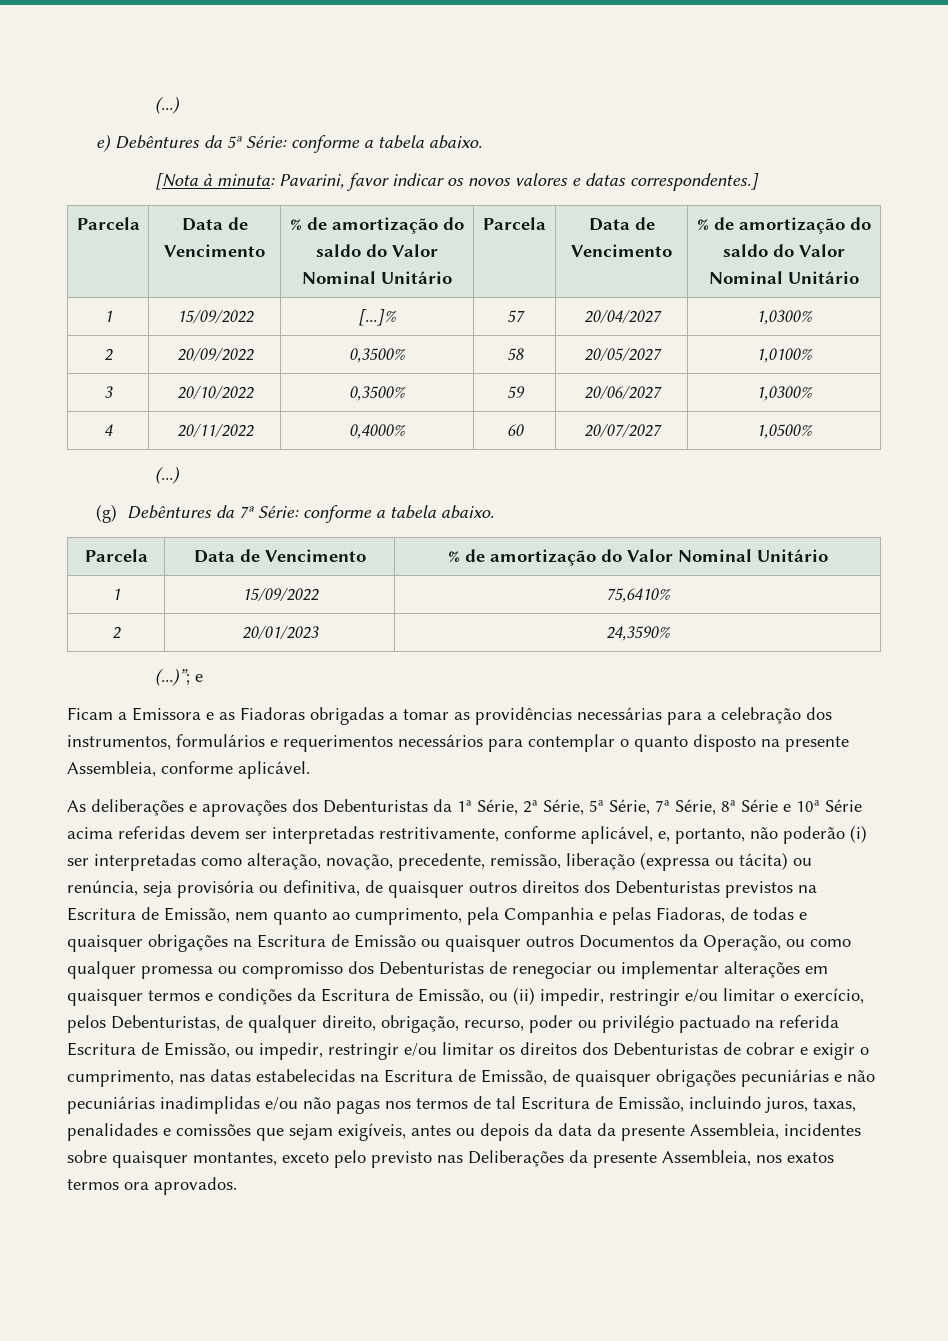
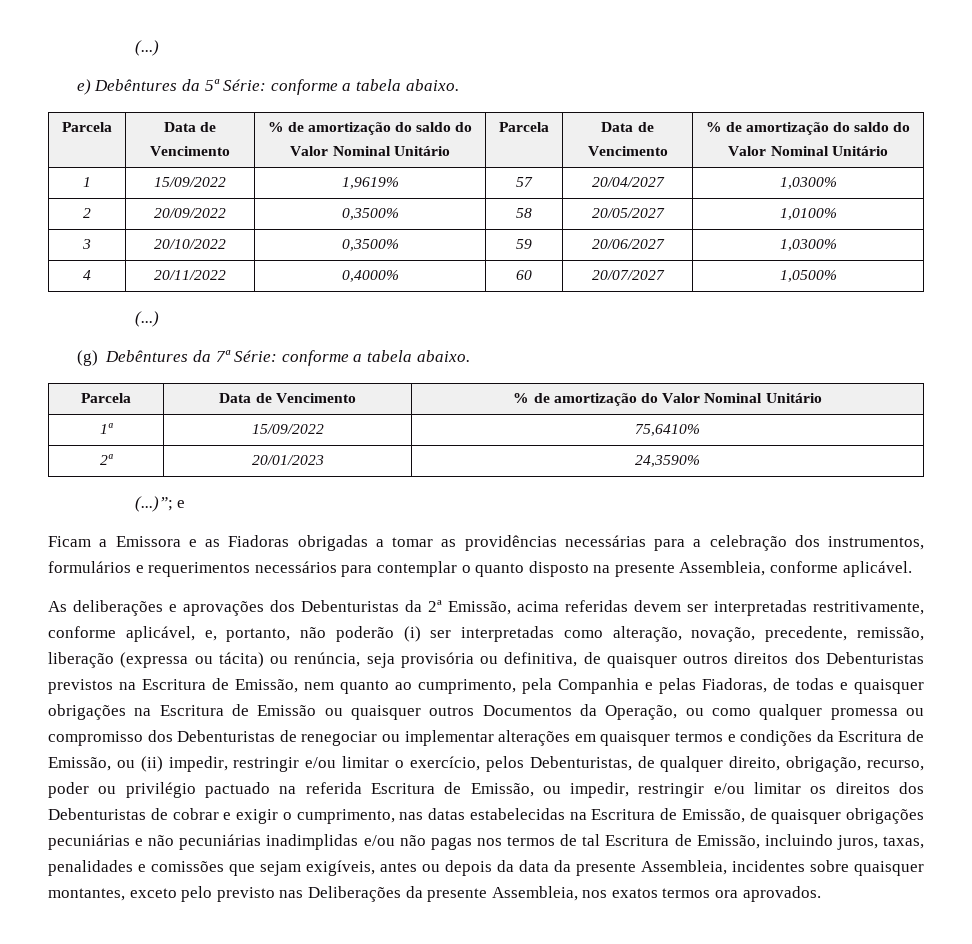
[155,173,760,191] // [Nota à minuta: Pavarini, favor indicar os novos valores e datas correspondentes.] -> (459, 85) none
[358,309,397,326] [...]% -> [341,177,399,189] 1,9619%
[112,588,121,600] 1 -> [100,423,113,434] 1ª
[112,626,121,639] 2 -> [100,454,113,465] 2ª
[457,799,862,815] 1ª Série, 2ª Série, 5ª Série, 7ª Série, 8ª Série e 10ª Série -> [428,600,511,615] 2ª Emissão,

